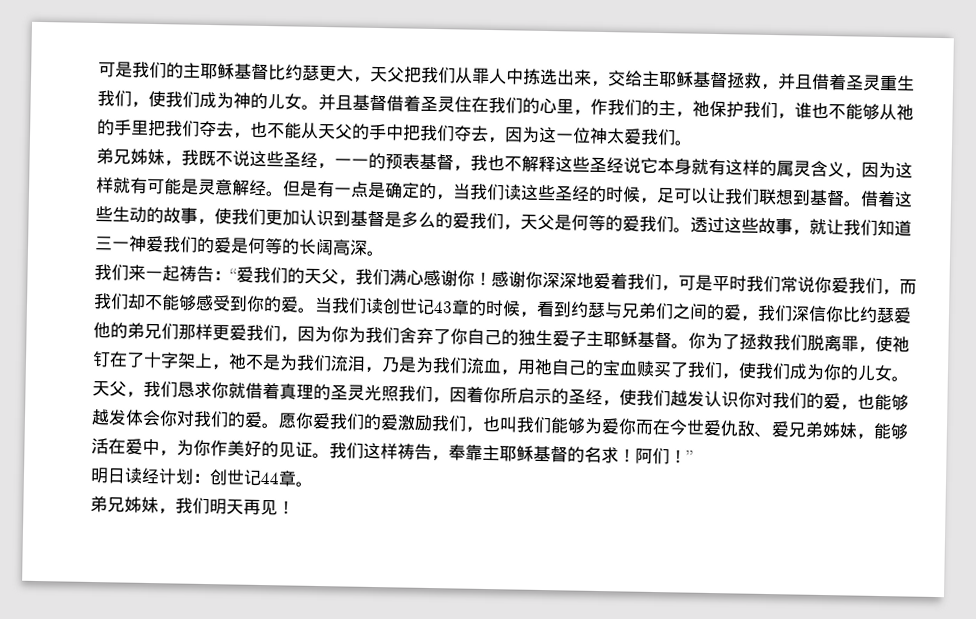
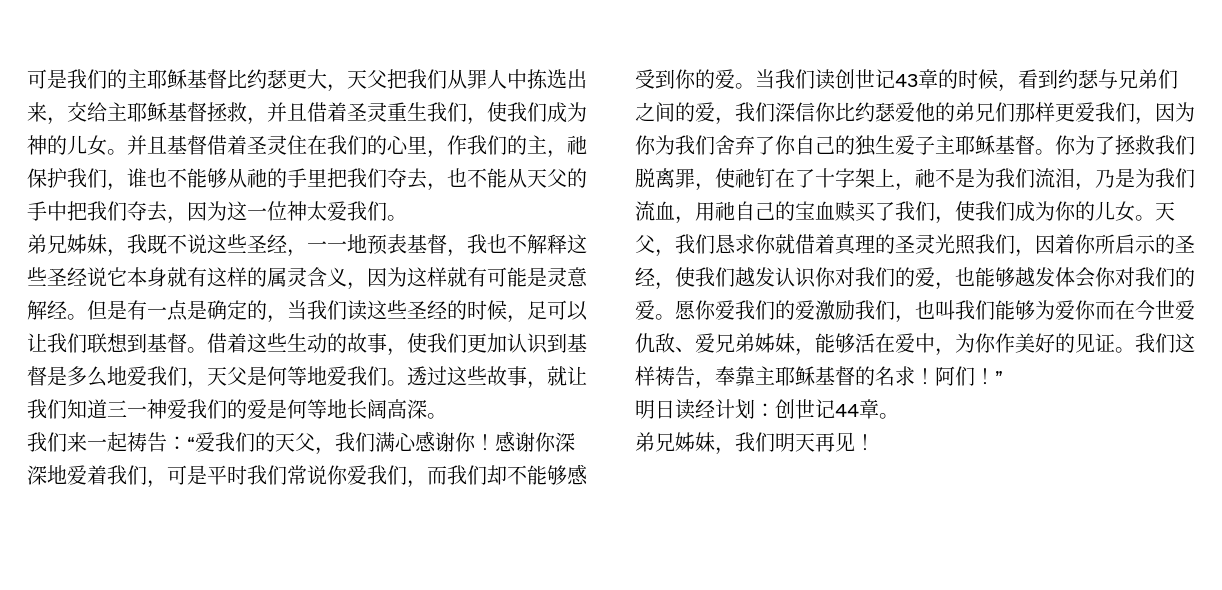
[368,152,386,170] 的 -> [347,234,367,253] 地
[435,212,453,229] 的 -> [107,366,127,385] 地
[605,215,623,232] 的 -> [307,366,327,385] 地
[281,238,300,255] 的 -> [327,399,347,418] 地

